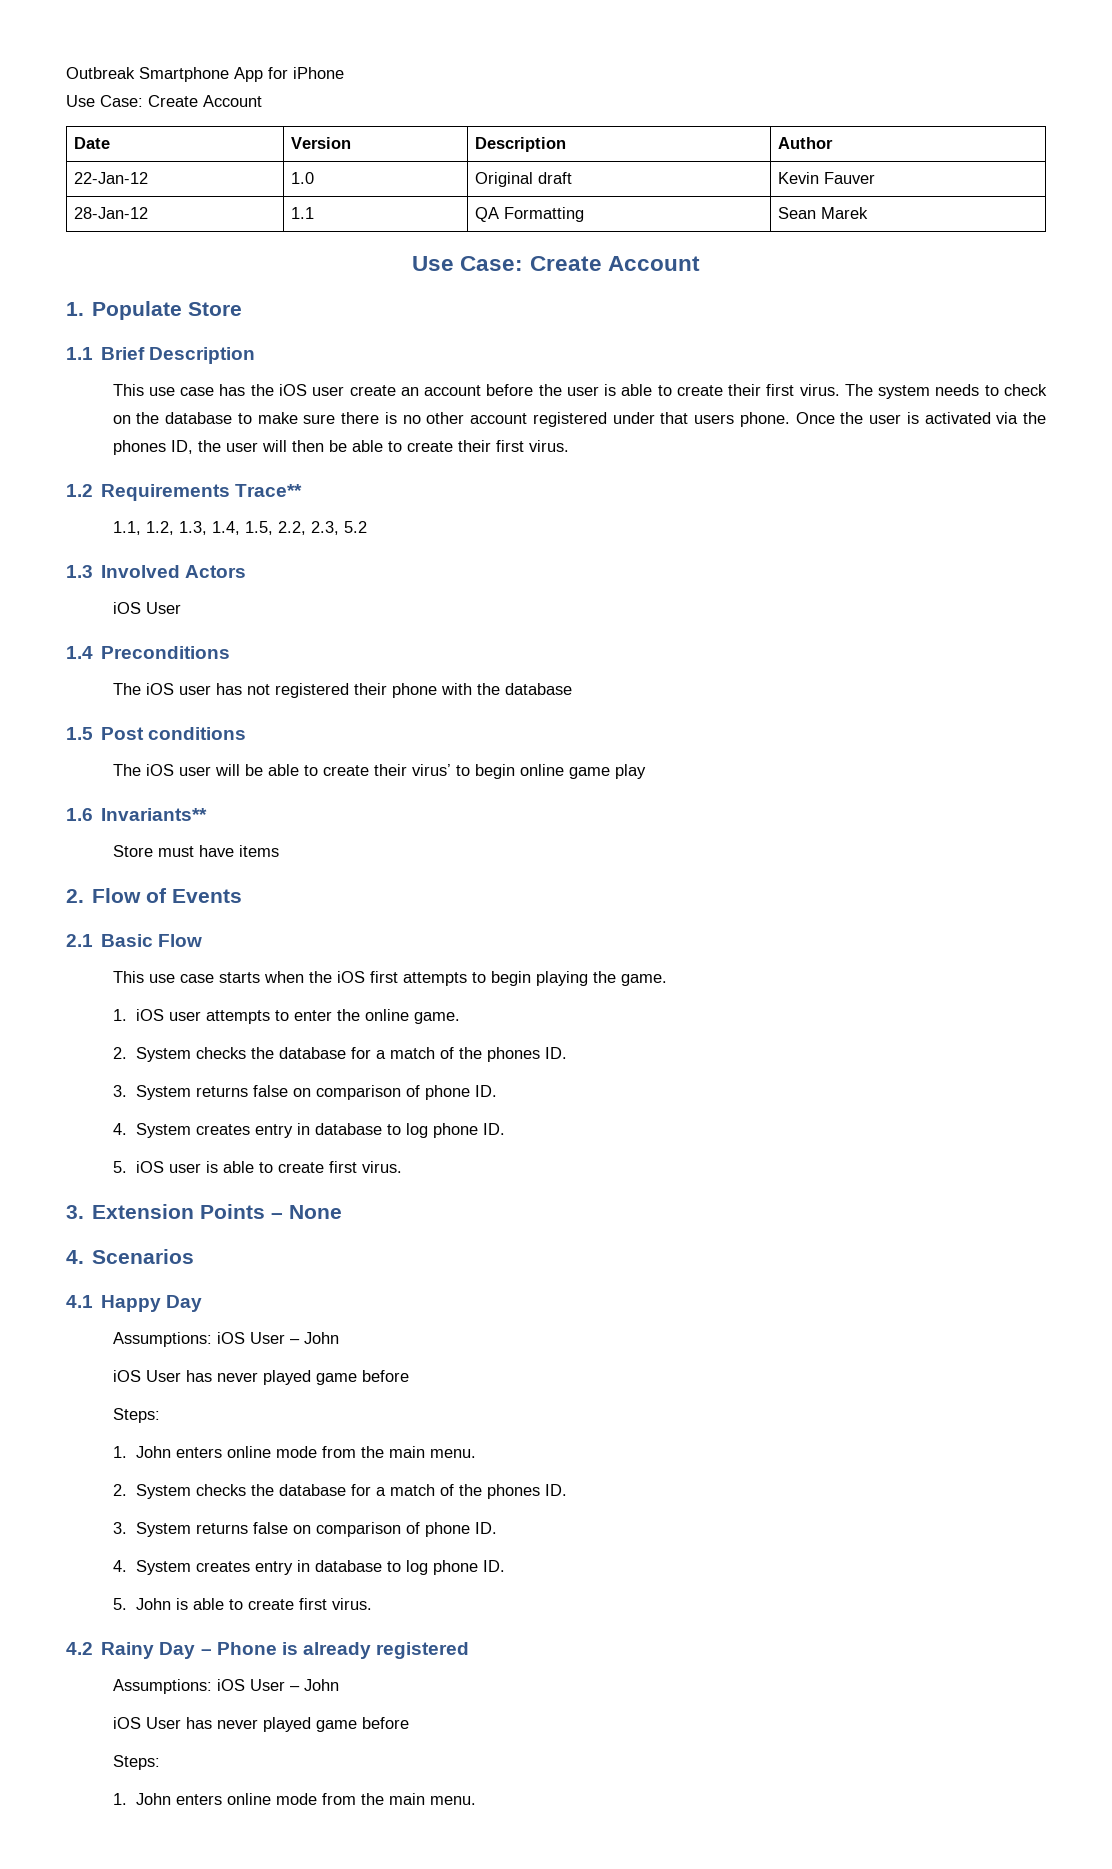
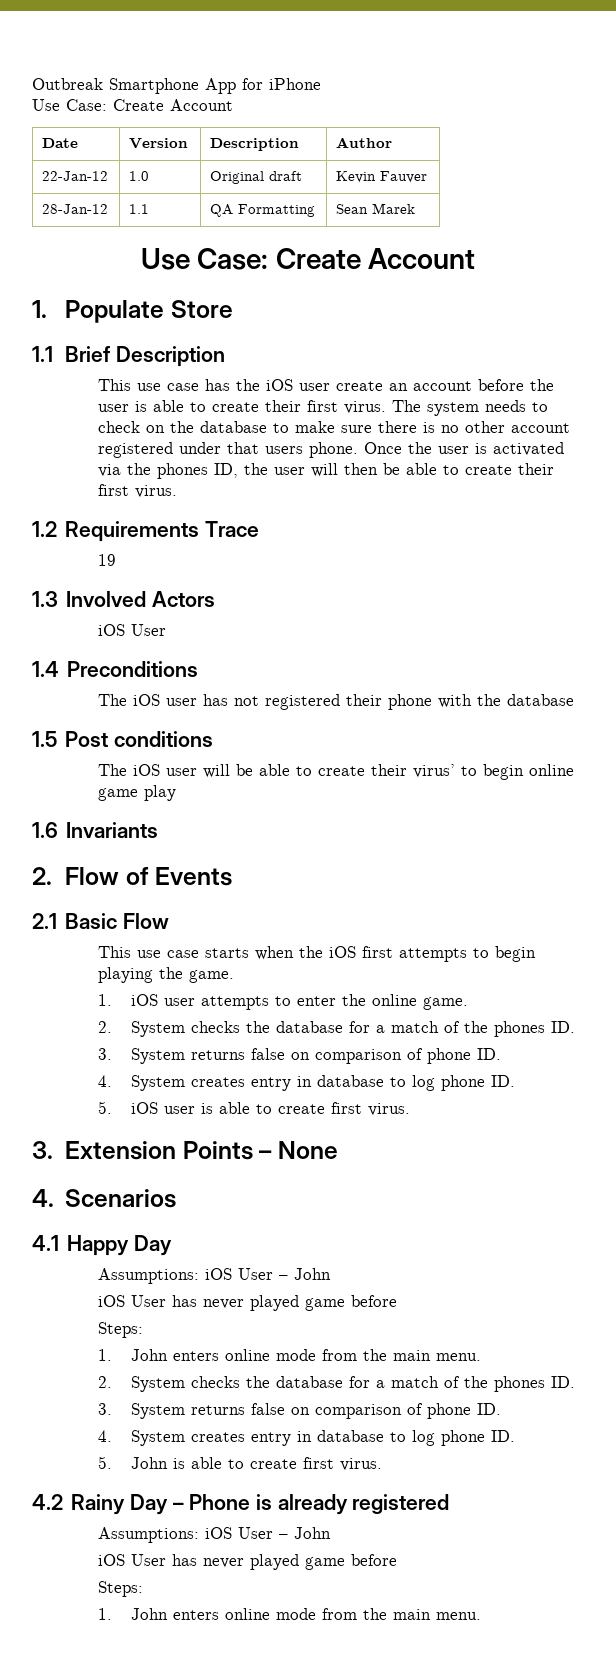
[235,484,303,497] [112,521,367,535] Trace** // 1.1, 1.2, 1.3, 1.4, 1.5, 2.2, 2.3, 5.2 -> [204,521,259,537] [97,554,116,566] Trace // 19
[101,808,208,821] [112,845,279,857] Invariants** // Store must have items -> [66,822,159,838] Invariants

